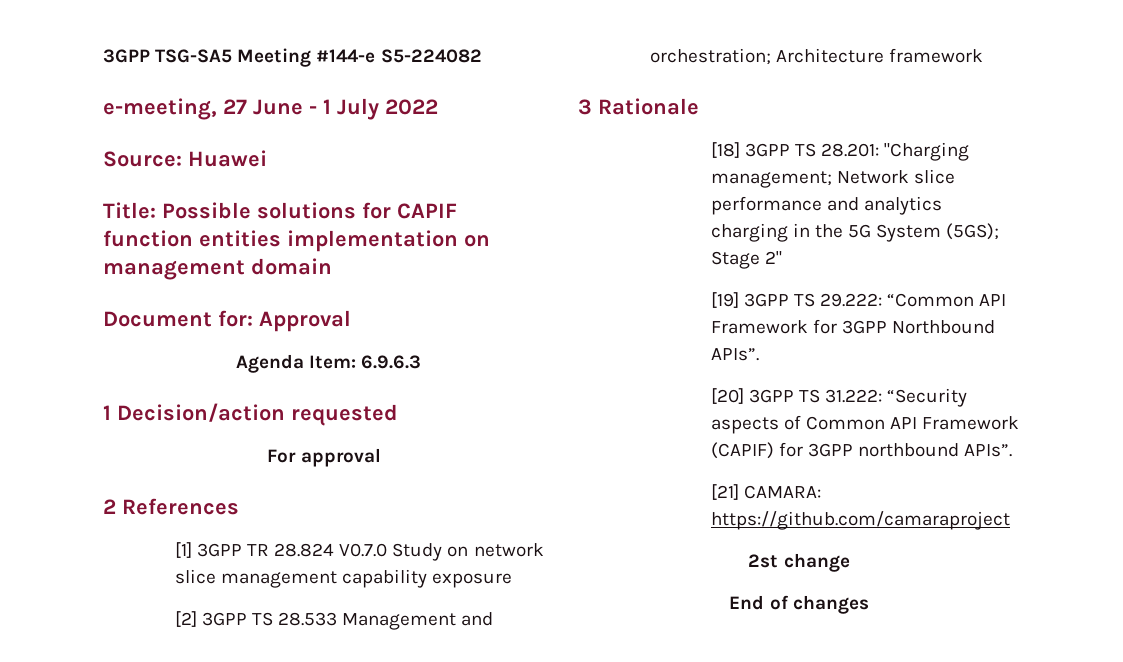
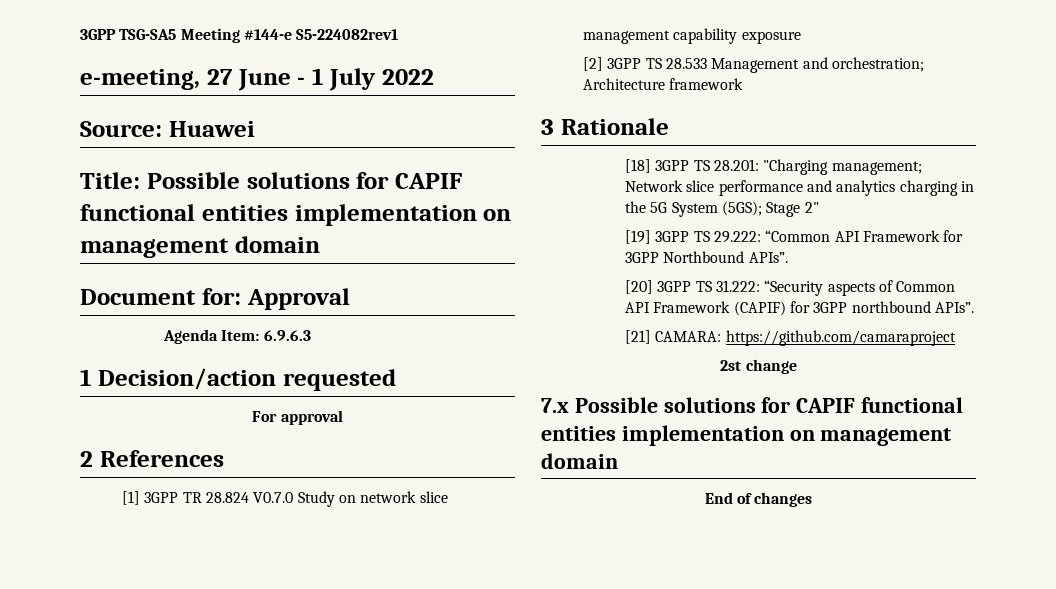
[380,49,482,63] S5-224082 -> [296,29,399,40] S5-224082rev1
[103,230,193,247] function -> [80,204,195,221] functional
(850, 562) none -> [541,397,964,413] [541,425,952,446] [541,453,618,469] // 7.x Possible solutions for CAPIF functional entities implementation on management domain

